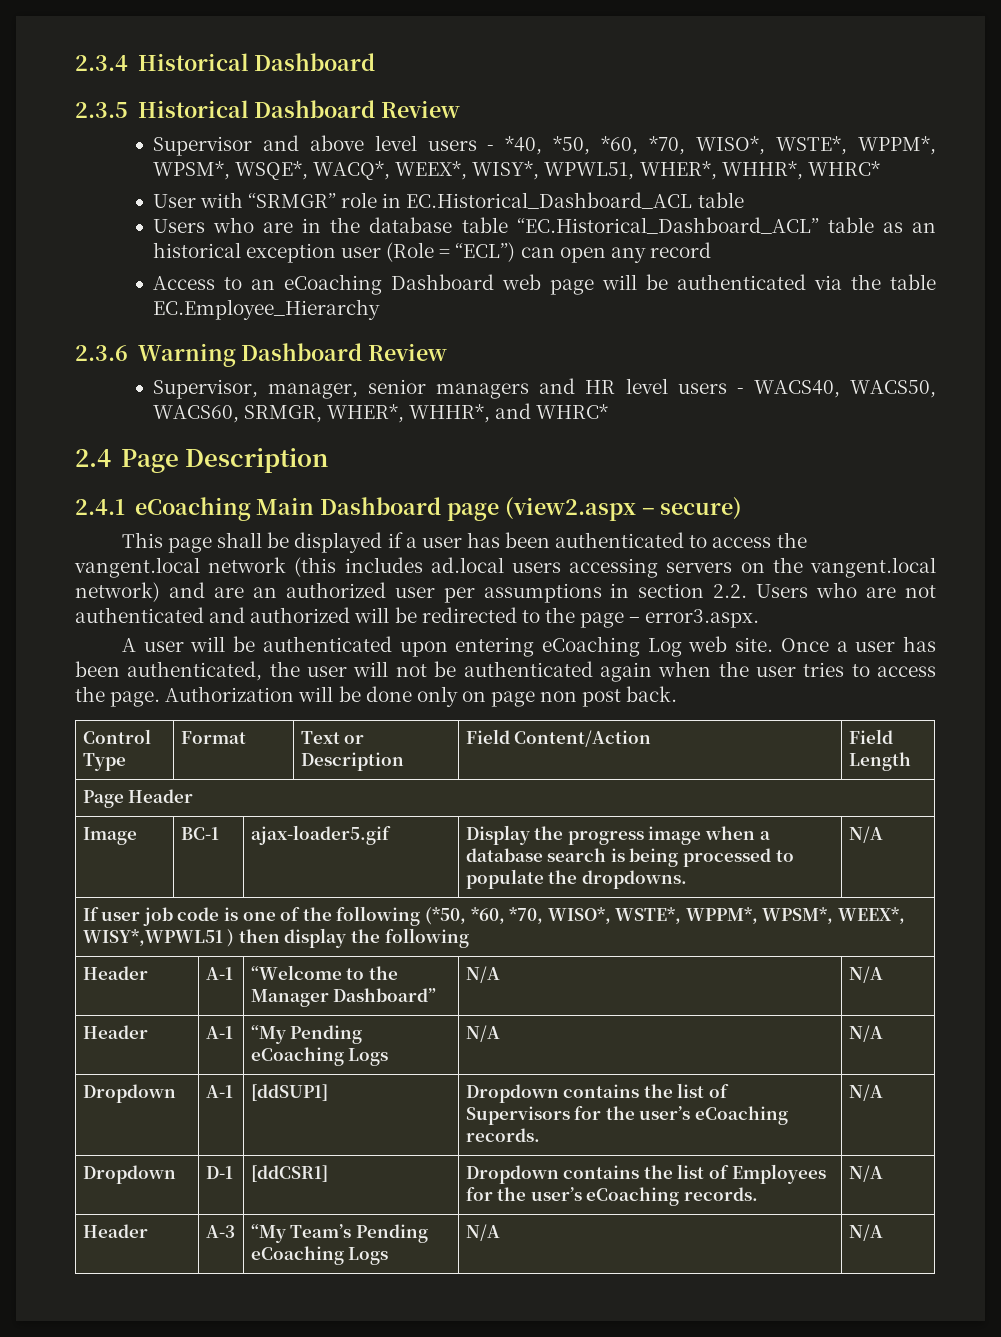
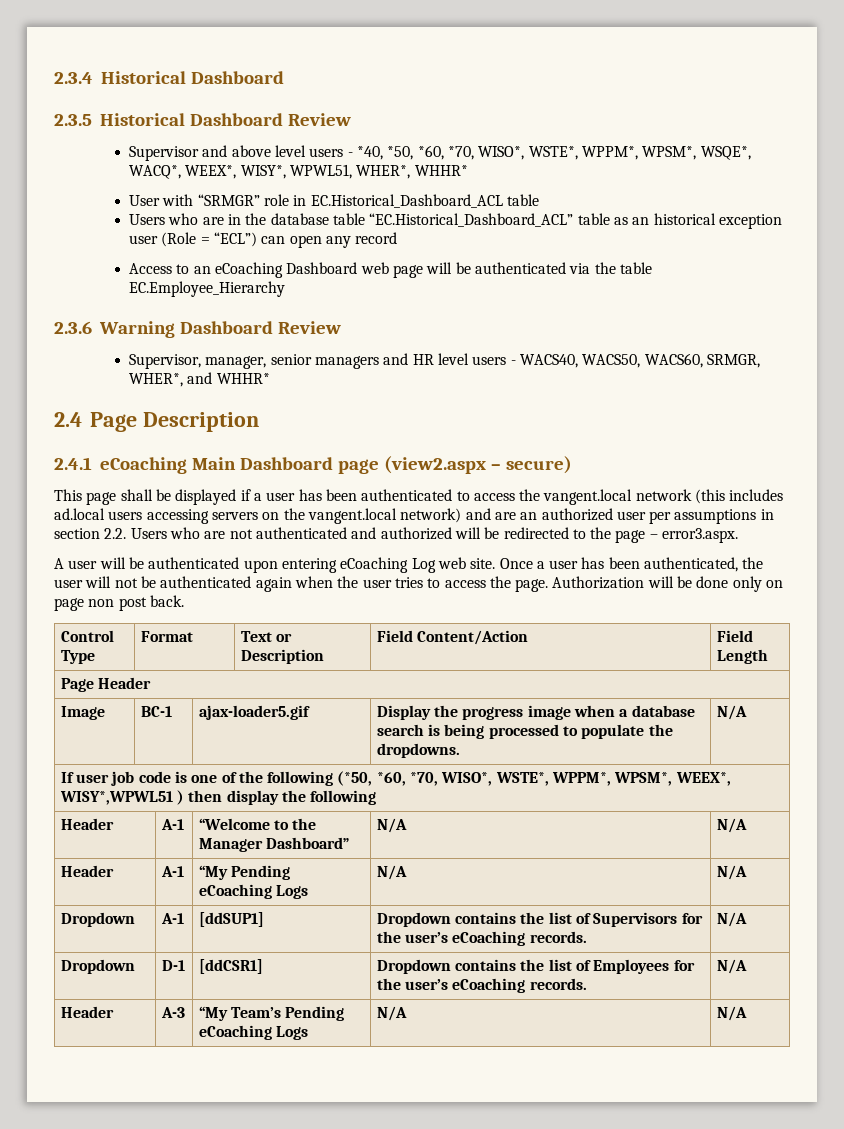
[721,161,880,180] WHHR*, WHRC* -> [414,165,468,176] WHHR*
[409,403,609,423] WHHR*, and WHRC* -> [187,372,270,384] and WHHR*

